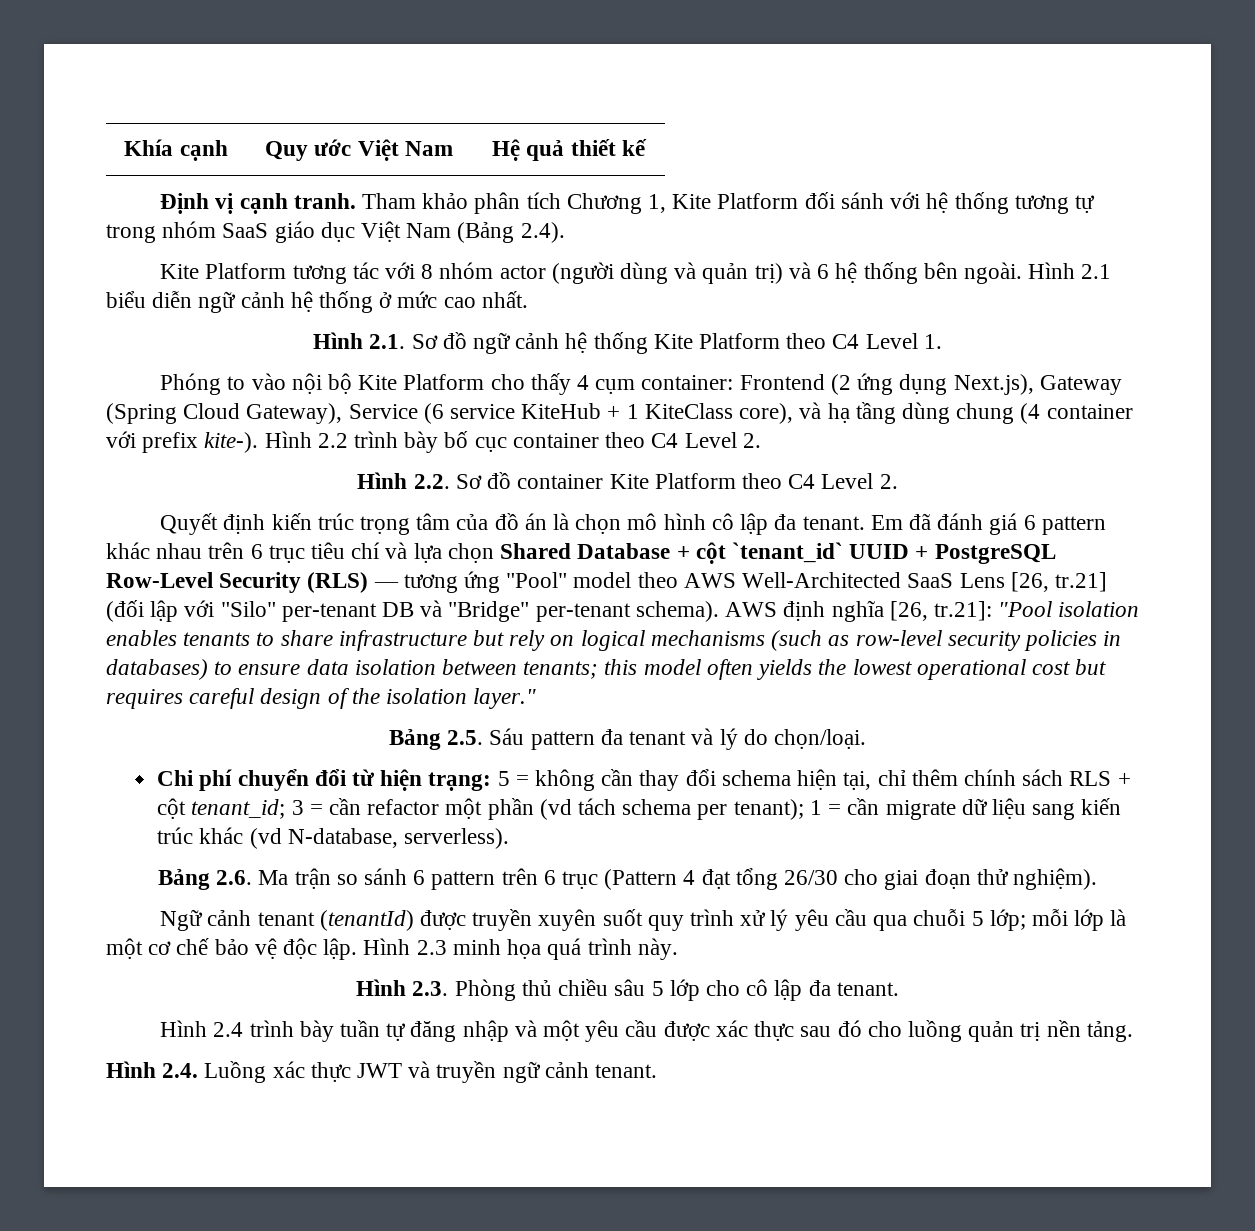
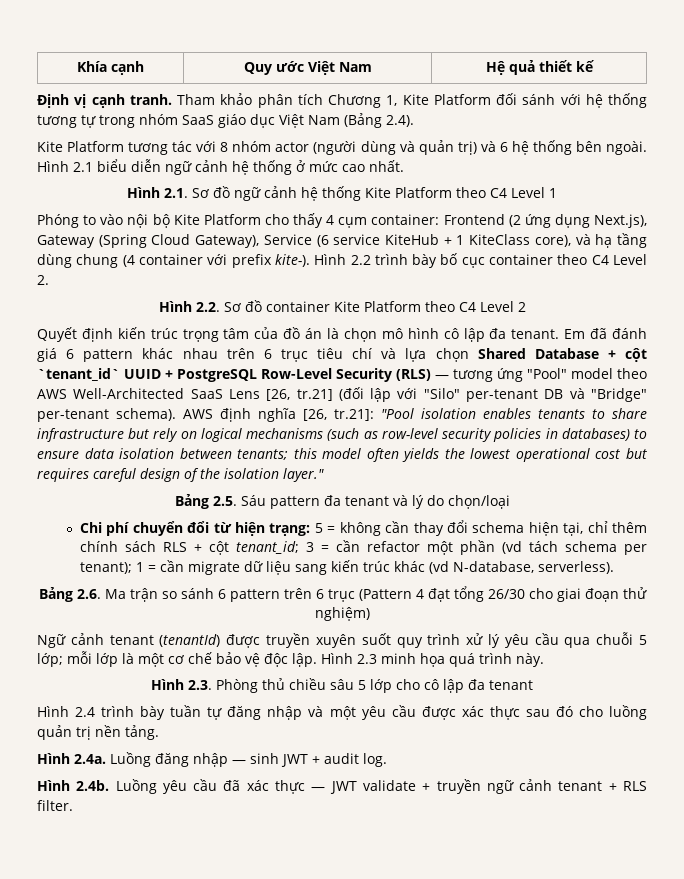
[923,334,942,349] 1. -> [549,188,557,198] 1
[879,474,898,489] 2. -> [517,302,526,312] 2
[773,729,866,749] chọn/loại. -> [447,495,510,509] chọn/loại
[1013,868,1098,890] nghiệm). -> [314,607,370,621] nghiệm)
[836,982,899,996] tenant. -> [489,680,533,690] tenant
[162,1061,658,1083] 2.4. Luồng xác thực JWT và truyền ngữ cảnh tenant. -> [74,752,387,767] [37,779,647,794] [37,800,73,811] 2.4a. Luồng đăng nhập — sinh JWT + audit log. // Hình 2.4b. Luồng yêu cầu đã xác thực — JWT validate + truyền ngữ cảnh tenant + RLS filter.

